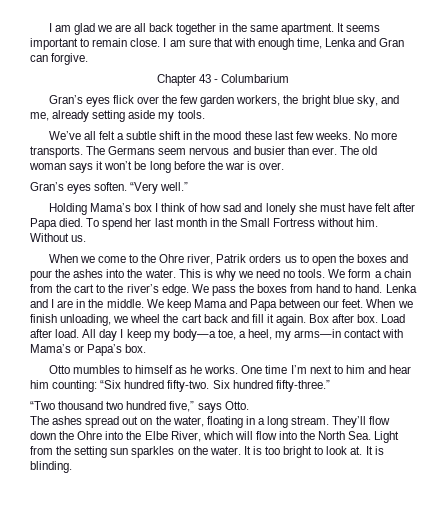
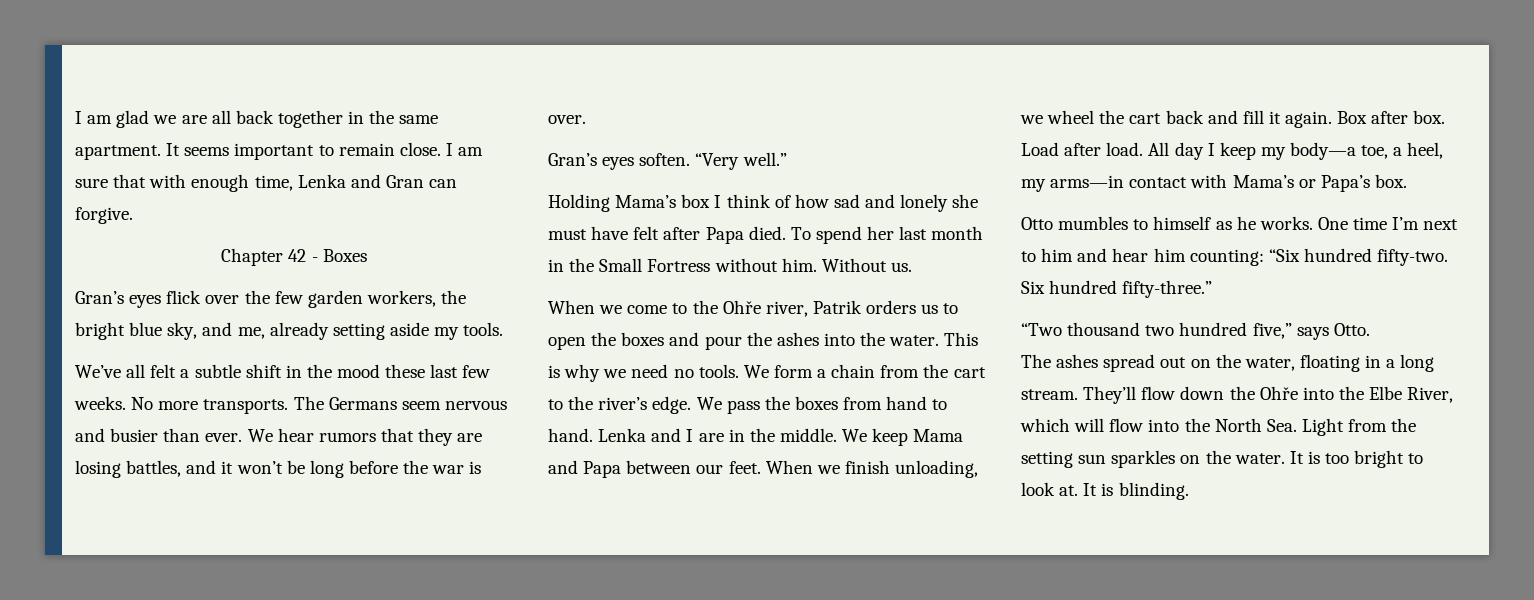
[198,74,290,83] 43 - Columbarium -> [288,249,367,262] 42 - Boxes
[339,146,378,155] [29,163,94,173] The old woman says -> [247,428,483,446] [75,460,217,478] We hear rumors that they are losing battles, and
[159,254,185,263] Ohre -> [722,300,761,314] Ohře
[77,431,103,440] Ohre -> [1259,386,1298,400] Ohře

